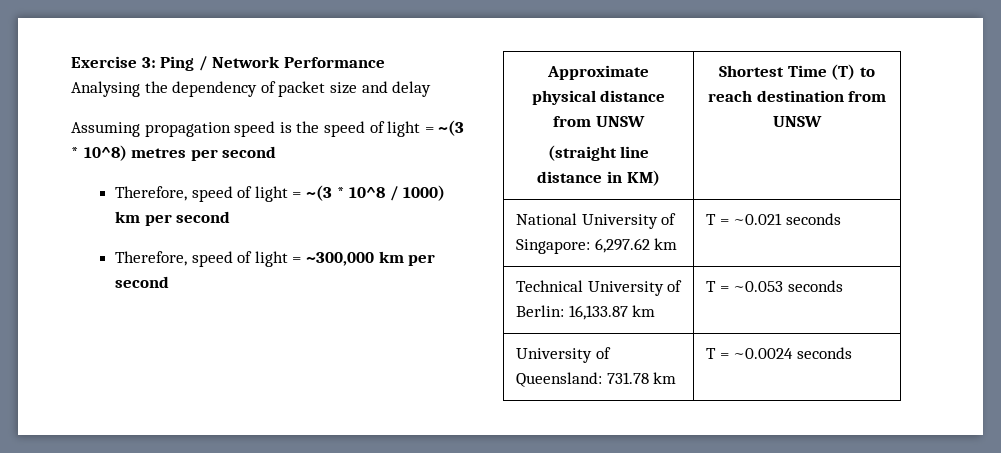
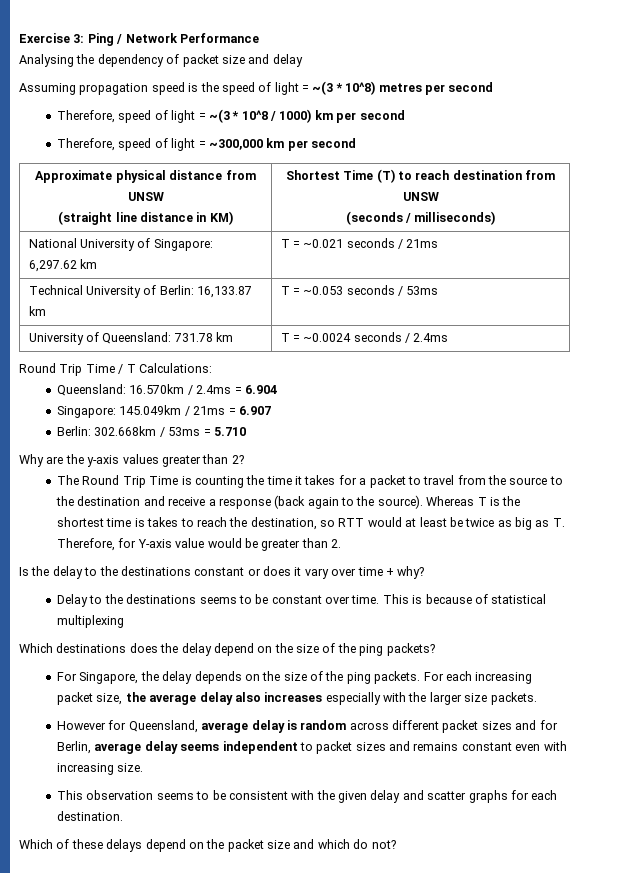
(822, 121) none -> [345,211,496,225] // (seconds / milliseconds)
(841, 219) none -> [398,239,439,249] / 21ms
(843, 286) none -> [398,286,439,296] / 53ms
(852, 353) none -> [405,333,449,343] [19,363,212,376] [57,384,277,396] [57,405,271,418] [57,426,246,437] [19,454,244,467] [57,475,563,488] [56,495,521,509] [57,517,565,530] [57,538,342,551] [19,566,425,579] [57,594,547,607] [57,615,125,628] [19,643,435,656] [57,671,533,684] [57,692,537,705] [57,720,558,733] [57,741,567,754] [57,763,144,775] [57,790,558,803] [57,811,124,821] [19,839,396,852] / 2.4ms // Round Trip Time / T Calculations: // Queensland: 16.570km / 2.4ms = 6.904 // Singapore: 145.049km / 21ms = 6.907 // Berlin: 302.668km / 53ms = 5.710 // Why are the y-axis values greater than 2? // The Round Trip Time is counting the time it takes for a packet to travel from the source to the destination and receive a response (back again to the source). Whereas T is the shortest time is takes to reach the destination, so RTT would at least be twice as big as T. Therefore, for Y-axis value would be greater than 2. // Is the delay to the destinations constant or does it vary over time + why? // Delay to the destinations seems to be constant over time. This is because of statistical multiplexing // Which destinations does the delay depend on the size of the ping packets? // For Singapore, the delay depends on the size of the ping packets. For each increasing packet size, the average delay also increases especially with the larger size packets. // However for Queensland, average delay is random across different packet sizes and for Berlin, average delay seems independent to packet sizes and remains constant even with increasing size. // This observation seems to be consistent with the given delay and scatter graphs for each destination. // Which of these delays depend on the packet size and which do not?

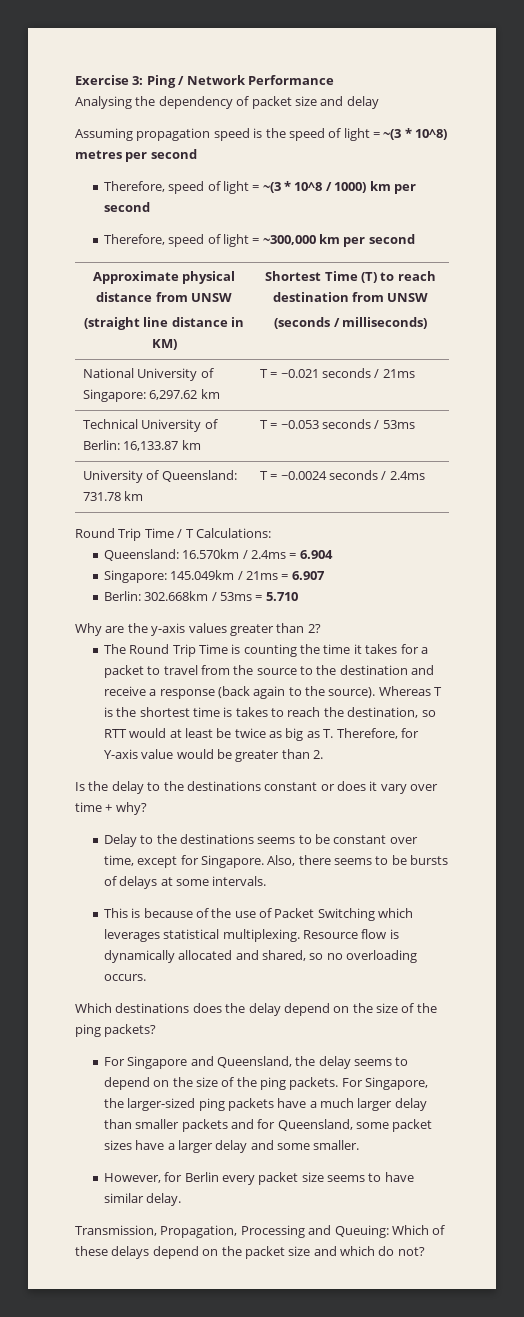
[351,594,547,604] [57,615,125,628] time. This is because of statistical multiplexing -> [103,855,449,868] [103,876,267,889] [103,908,414,921] [103,929,399,942] [103,950,418,963] [103,974,146,981] time, except for Singapore. Also, there seems to be bursts of delays at some intervals. // This is because of the use of Packet Switching which leverages statistical multiplexing. Resource flow is dynamically allocated and shared, so no overloading occurs.
[79,671,242,684] Singapore, the delay depends -> [127,1056,409,1069] [103,1077,150,1090] Singapore and Queensland, the delay seems to depend
[445,671,533,684] [57,692,537,705] [57,720,558,733] [57,741,567,754] [57,763,144,775] [57,790,558,803] [57,811,124,821] each increasing packet size, the average delay also increases especially with the larger size packets. // However for Queensland, average delay is random across different packet sizes and for Berlin, average delay seems independent to packet sizes and remains constant even with increasing size. // This observation seems to be consistent with the given delay and scatter graphs for each destination. // -> [365,1077,429,1090] [103,1098,427,1111] [103,1119,433,1132] [103,1140,360,1153] [103,1172,414,1185] [103,1193,182,1206] [75,1225,389,1238] Singapore, the larger-sized ping packets have a much larger delay than smaller packets and for Queensland, some packet sizes have a larger delay and some smaller. // However, for Berlin every packet size seems to have similar delay. // Transmission, Propagation, Processing and Queuing:

